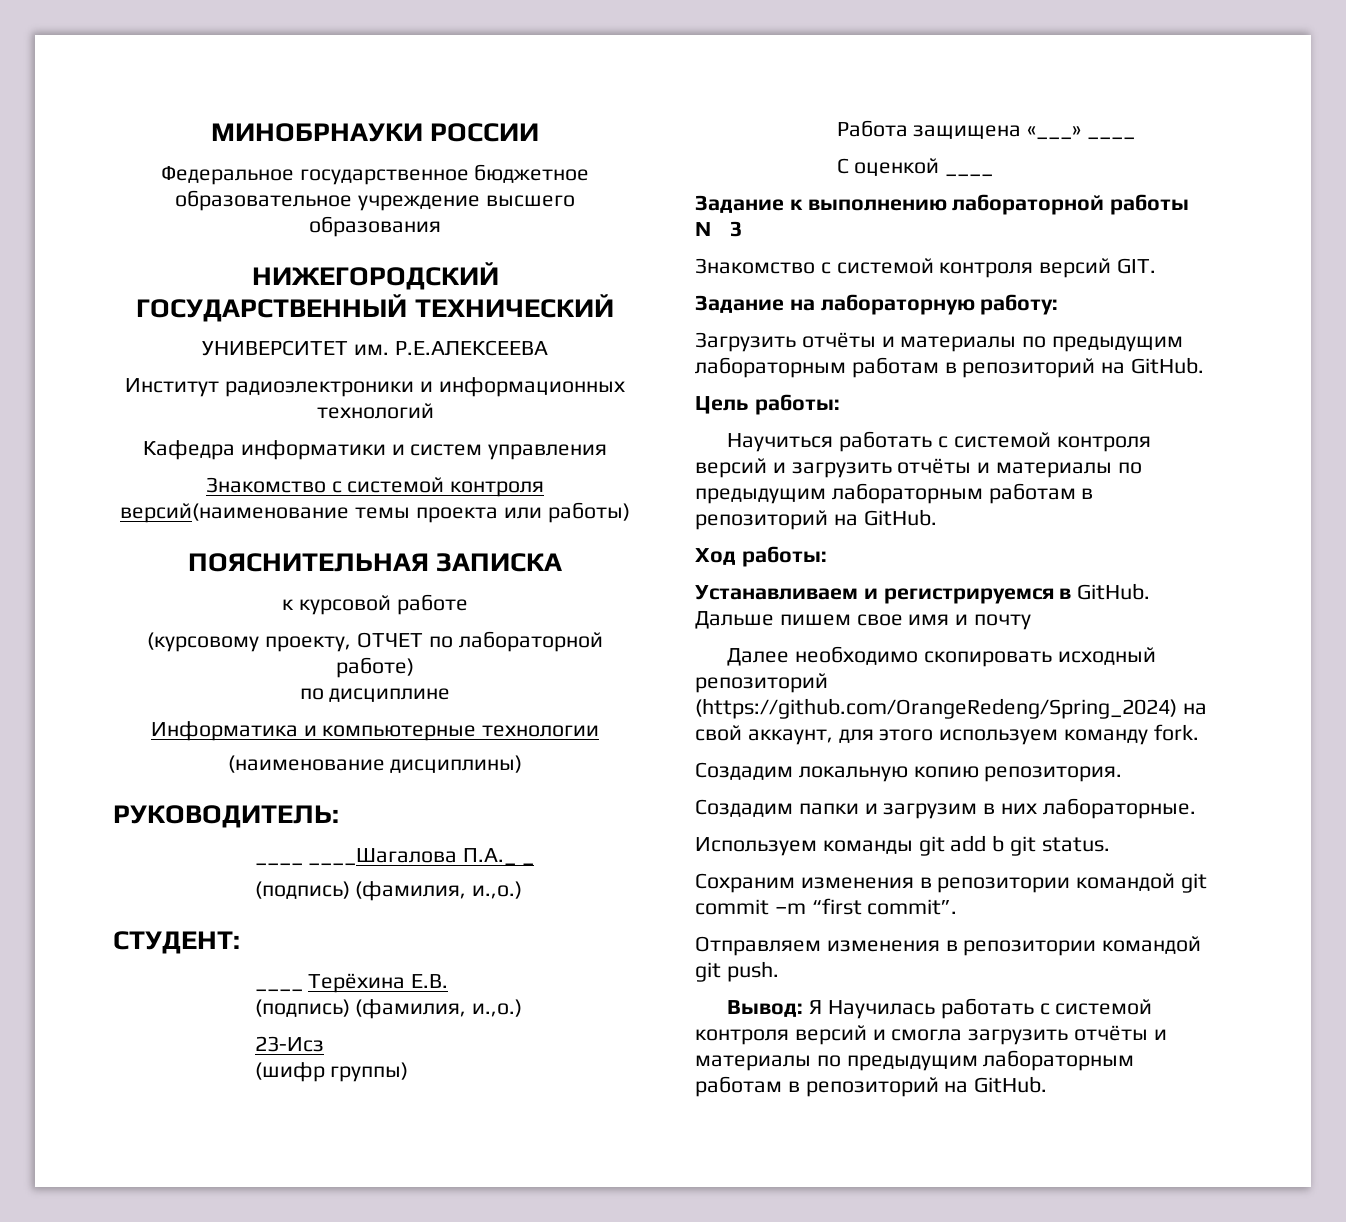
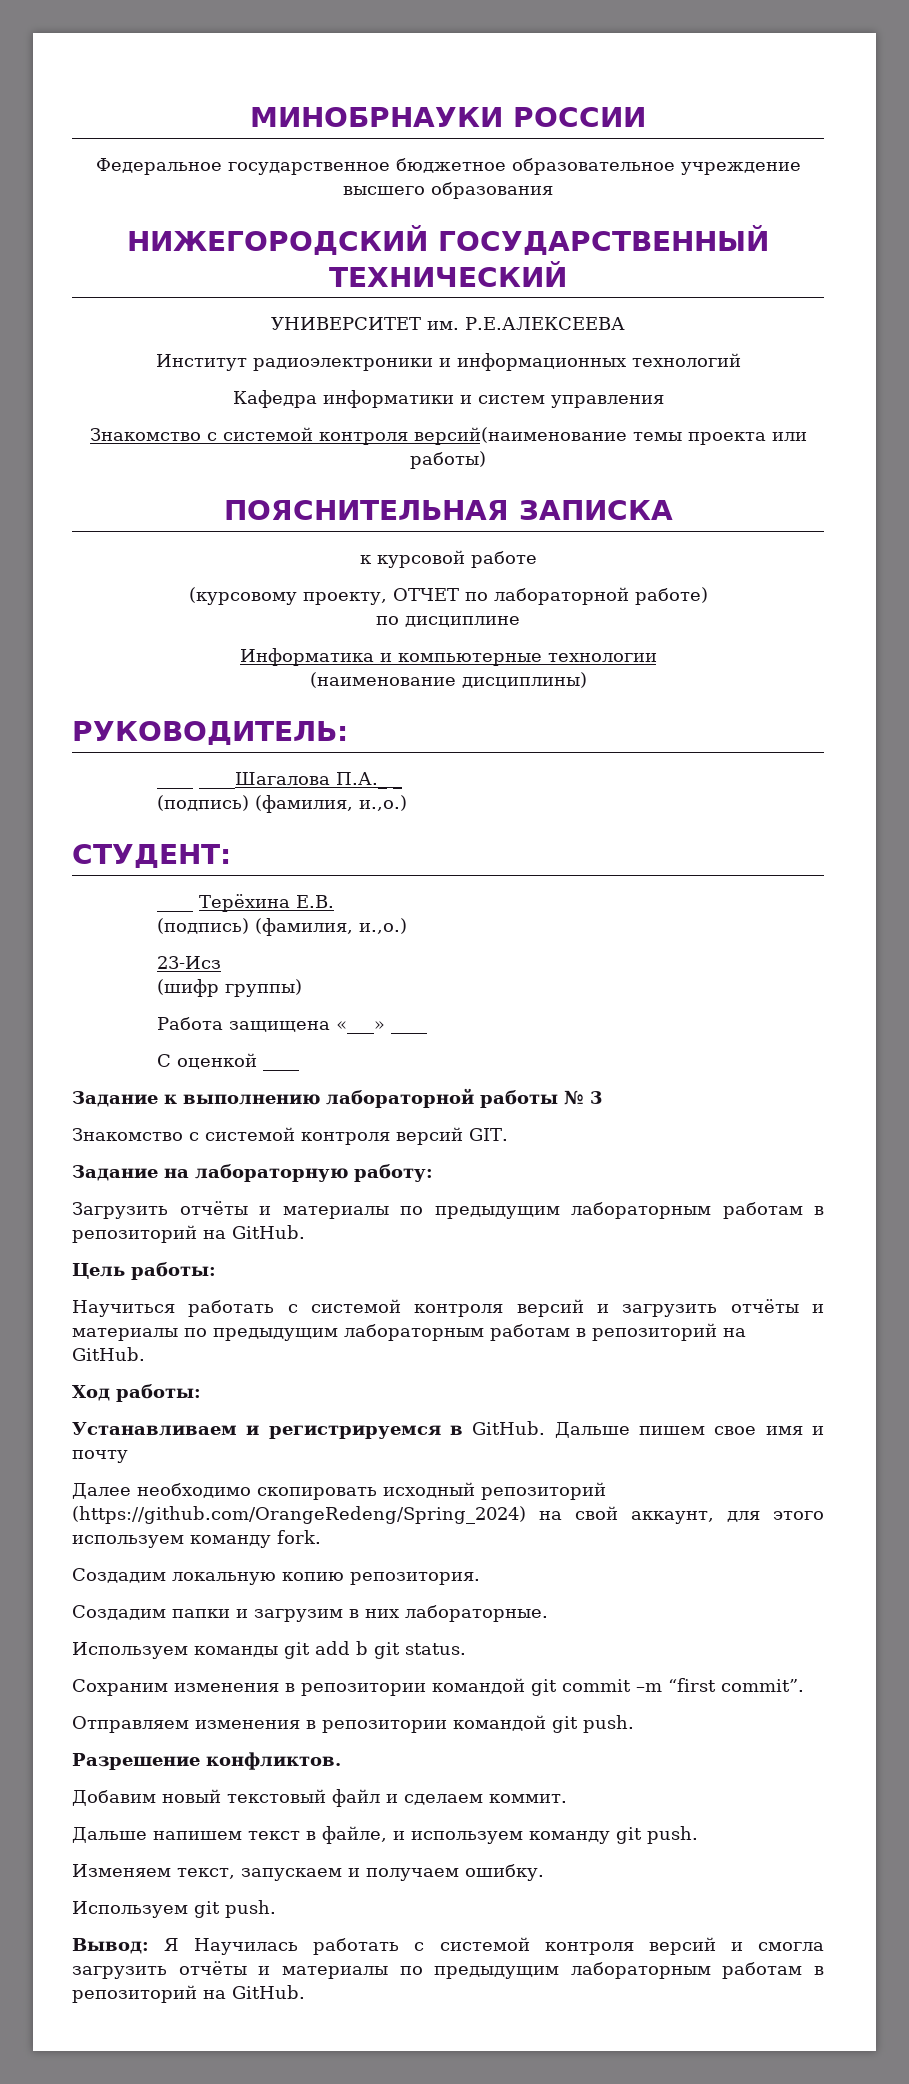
(779, 971) none -> [72,1752,341,1770] [72,1789,567,1807] [72,1826,698,1844] [72,1864,544,1881] [72,1900,276,1918] // Разрешение конфликтов. // Добавим новый текстовый файл и сделаем коммит. // Дальше напишем текст в файле, и используем команду git push. // Изменяем текст, запускаем и получаем ошибку. // Используем git push.

